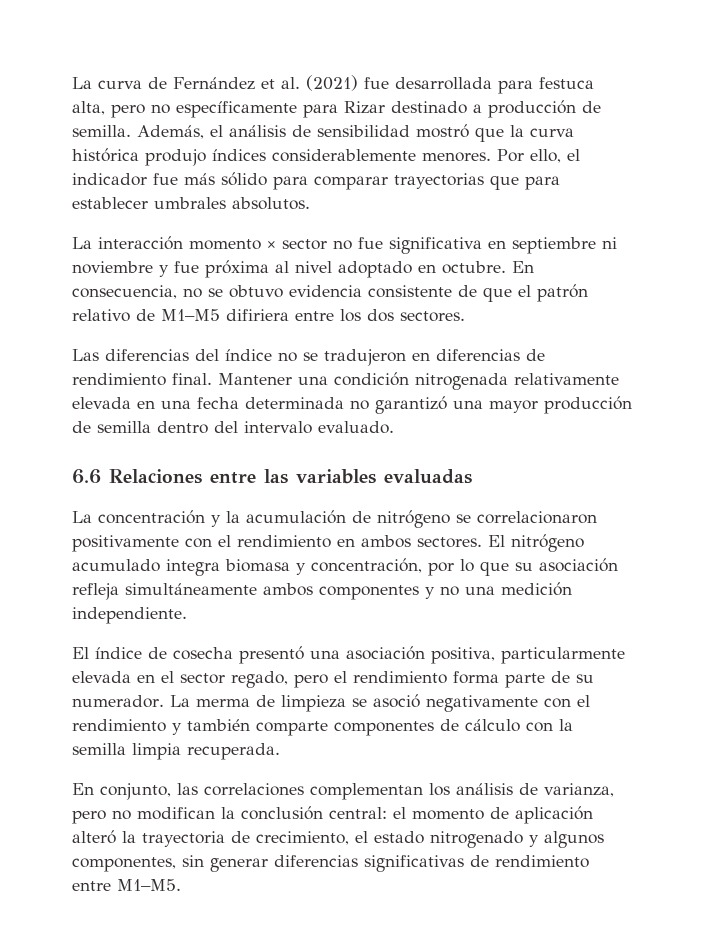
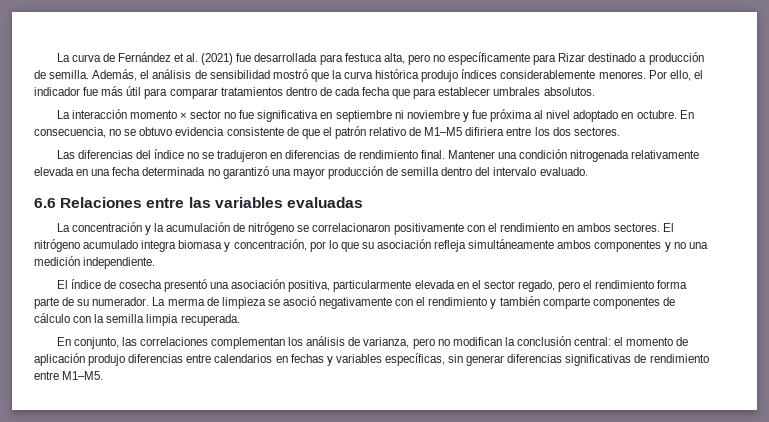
[221,172,267,186] sólido -> [126,86,142,96] útil
[394,173,484,189] trayectorias -> [220,87,391,96] tratamientos dentro de cada fecha
[72,830,604,848] [72,857,176,872] alteró la trayectoria de crecimiento, el estado nitrogenado y algunos componentes, -> [88,353,445,366] produjo diferencias entre calendarios en fechas y variables específicas,

